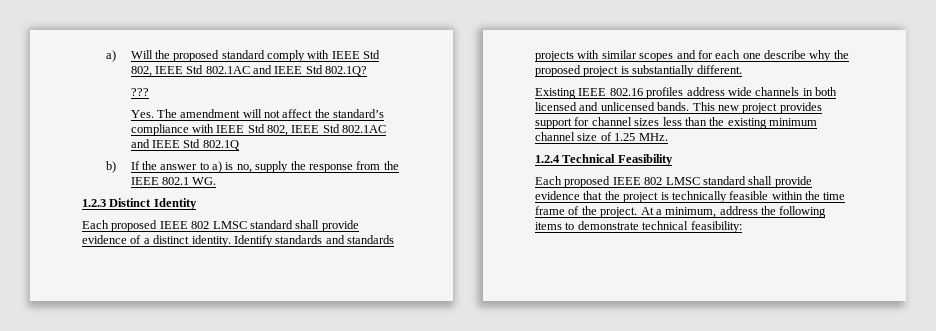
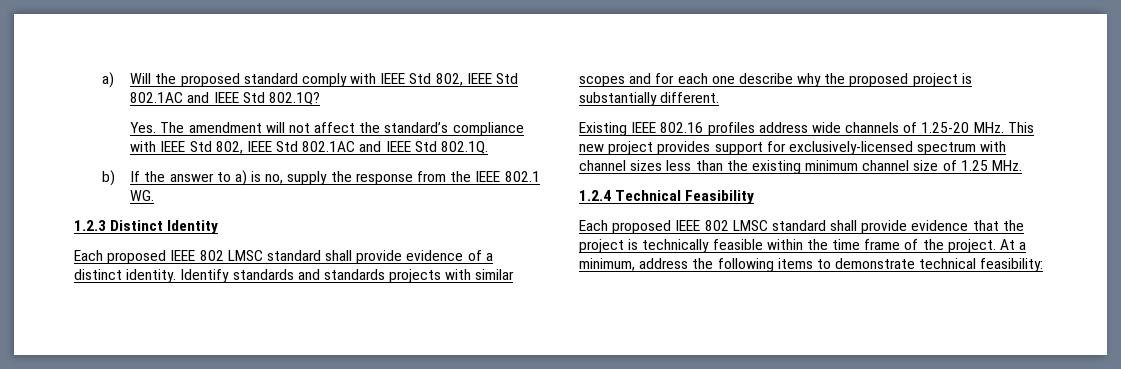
[130,88,149,96] // ??? -> (320, 98) none
[202,140,239,150] 802.1Q -> [440,141,488,154] 802.1Q.
[802,87,837,96] [535,102,690,111] in both licensed and unlicensed bands. -> [903,122,1004,133] of 1.25-20 MHz.
(590, 121) none -> [788,141,1007,155] exclusively-licensed spectrum with

